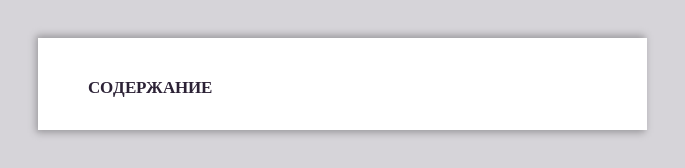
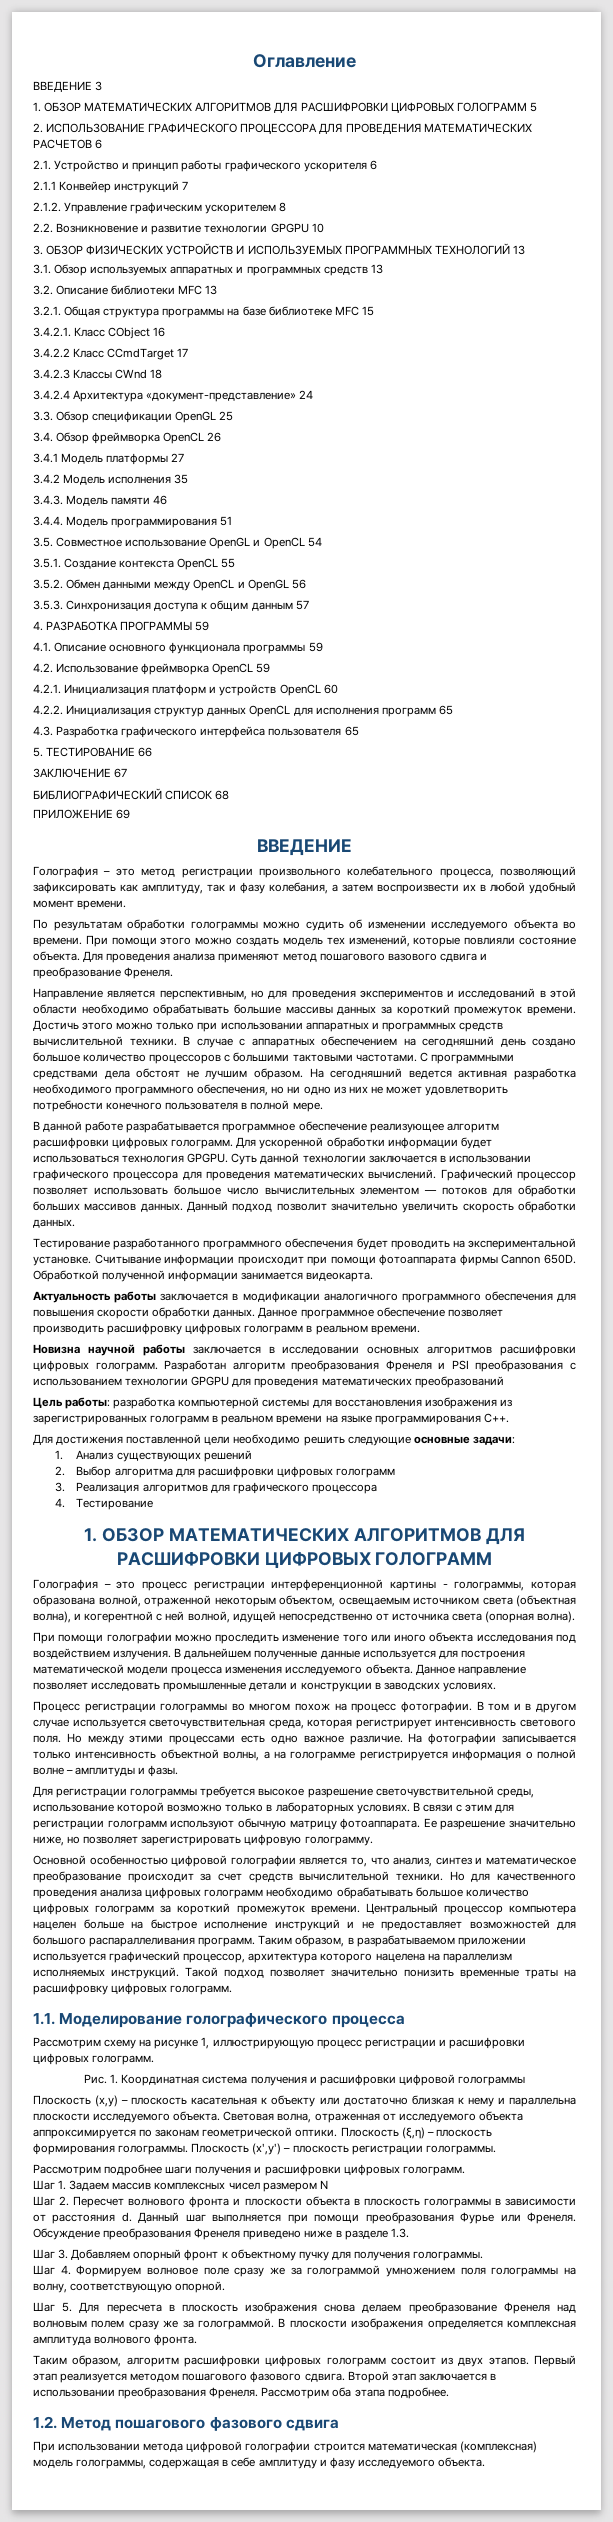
[88,82,212,97] СОДЕРЖАНИЕ -> [253,54,356,68] [33,81,103,92] [33,102,537,113] [33,123,532,134] [33,139,103,149] [33,160,377,172] [33,181,189,193] [33,202,287,214] [33,223,324,235] [33,243,525,255] [33,264,383,276] [33,285,218,295] [33,306,374,318] [33,327,166,339] [33,348,189,360] [33,369,163,379] [33,390,314,402] [33,411,234,423] [33,432,222,444] [33,453,185,465] [33,474,189,485] [33,495,168,506] [33,516,233,528] [33,537,322,549] [33,558,236,570] [33,579,306,591] [33,600,309,612] [33,621,210,631] [33,642,323,654] [33,663,271,675] [33,684,338,696] [33,705,453,717] [33,726,359,738] [33,747,153,757] [33,768,128,778] [33,788,230,800] [33,809,131,819] [257,839,352,856] [33,866,576,878] [33,882,576,894] [33,900,127,910] [33,919,576,931] [33,935,576,947] [33,951,487,963] [33,967,174,979] [33,988,576,1000] [33,1004,576,1016] [33,1020,503,1032] [33,1036,576,1048] [33,1052,514,1064] [33,1068,577,1080] [33,1084,509,1096] [33,1100,323,1112] [33,1121,499,1133] [33,1137,492,1149] [33,1153,531,1165] [33,1169,576,1181] [33,1185,576,1197] [33,1201,576,1213] [33,1219,75,1228] [33,1238,577,1250] [33,1254,576,1266] [33,1270,374,1282] [33,1291,576,1303] [33,1307,503,1319] [33,1323,420,1335] [33,1344,576,1356] [33,1360,576,1372] [33,1376,504,1388] [33,1397,512,1409] [33,1413,509,1425] [33,1434,515,1446] [54,1450,252,1462] [54,1466,395,1478] [54,1482,377,1494] [54,1498,154,1510] [84,1528,525,1545] [116,1552,493,1569] [33,1579,576,1591] [33,1595,576,1607] [33,1611,576,1623] [33,1632,576,1644] [33,1648,525,1660] [33,1664,526,1676] [33,1682,496,1692] [33,1701,577,1713] [33,1719,576,1729] [33,1733,576,1745] [33,1749,576,1761] [33,1765,179,1777] [33,1786,534,1798] [33,1802,515,1814] [33,1818,576,1830] [33,1834,373,1846] [33,1855,576,1867] [33,1871,576,1883] [33,1887,529,1899] [33,1903,576,1915] [33,1919,576,1931] [33,1935,526,1947] [33,1951,512,1963] [33,1967,576,1979] [33,1983,233,1995] [33,2013,405,2028] [33,2037,525,2049] [33,2053,155,2065] [84,2074,525,2086] [33,2095,577,2107] [33,2111,523,2123] [33,2127,492,2139] [33,2143,496,2155] [33,2164,465,2176] [33,2180,328,2192] [33,2196,576,2208] [33,2212,576,2224] [33,2228,409,2240] [33,2249,484,2261] [33,2265,576,2277] [33,2281,226,2293] [33,2302,576,2314] [33,2318,576,2330] [33,2334,198,2346] [33,2355,576,2367] [33,2371,496,2383] [33,2387,449,2399] [33,2416,339,2431] [33,2441,537,2453] [33,2457,485,2469] Оглавление // ВВЕДЕНИЕ 3 // 1. ОБЗОР МАТЕМАТИЧЕСКИХ АЛГОРИТМОВ ДЛЯ РАСШИФРОВКИ ЦИФРОВЫХ ГОЛОГРАММ 5 // 2. ИСПОЛЬЗОВАНИЕ ГРАФИЧЕСКОГО ПРОЦЕССОРА ДЛЯ ПРОВЕДЕНИЯ МАТЕМАТИЧЕСКИХ РАСЧЕТОВ 6 // 2.1. Устройство и принцип работы графического ускорителя 6 // 2.1.1 Конвейер инструкций 7 // 2.1.2. Управление графическим ускорителем 8 // 2.2. Возникновение и развитие технологии GPGPU 10 // 3. ОБЗОР ФИЗИЧЕСКИХ УСТРОЙСТВ И ИСПОЛЬЗУЕМЫХ ПРОГРАММНЫХ ТЕХНОЛОГИЙ 13 // 3.1. Обзор используемых аппаратных и программных средств 13 // 3.2. Описание библиотеки MFC 13 // 3.2.1. Общая структура программы на базе библиотеке MFC 15 // 3.4.2.1. Класс CObject 16 // 3.4.2.2 Класс CCmdTarget 17 // 3.4.2.3 Классы CWnd 18 // 3.4.2.4 Архитектура «документ-представление» 24 // 3.3. Обзор спецификации OpenGL 25 // 3.4. Обзор фреймворка OpenCL 26 // 3.4.1 Модель платформы 27 // 3.4.2 Модель исполнения 35 // 3.4.3. Модель памяти 46 // 3.4.4. Модель программирования 51 // 3.5. Совместное использование OpenGL и OpenCL 54 // 3.5.1. Создание контекста OpenCL 55 // 3.5.2. Обмен данными между OpenCL и OpenGL 56 // 3.5.3. Синхронизация доступа к общим данным 57 // 4. РАЗРАБОТКА ПРОГРАММЫ 59 // 4.1. Описание основного функционала программы 59 // 4.2. Использование фреймворка OpenCL 59 // 4.2.1. Инициализация платформ и устройств OpenCL 60 // 4.2.2. Инициализация структур данных OpenCL для исполнения программ 65 // 4.3. Разработка графического интерфейса пользователя 65 // 5. ТЕСТИРОВАНИЕ 66 // ЗАКЛЮЧЕНИЕ 67 // БИБЛИОГРАФИЧЕСКИЙ СПИСОК 68 // ПРИЛОЖЕНИЕ 69 // ВВЕДЕНИЕ // Голография – это метод регистрации произвольного колебательного процесса, позволяющий зафиксировать как амплитуду, так и фазу колебания, а затем воспроизвести их в любой удобный момент времени. // По результатам обработки голограммы можно судить об изменении исследуемого объекта во времени. При помощи этого можно создать модель тех изменений, которые повлияли состояние объекта. Для проведения анализа применяют метод пошагового вазового сдвига и преобразование Френеля. // Направление является перспективным, но для проведения экспериментов и исследований в этой области необходимо обрабатывать большие массивы данных за короткий промежуток времени. Достичь этого можно только при использовании аппаратных и программных средств вычислительной техники. В случае с аппаратных обеспечением на сегодняшний день создано большое количество процессоров с большими тактовыми частотами. С программными средствами дела обстоят не лучшим образом. На сегодняшний ведется активная разработка необходимого программного обеспечения, но ни одно из них не может удовлетворить потребности конечного пользователя в полной мере. // В данной работе разрабатывается программное обеспечение реализующее алгоритм расшифровки цифровых голограмм. Для ускоренной обработки информации будет использоваться технология GPGPU. Суть данной технологии заключается в использовании графического процессора для проведения математических вычислений. Графический процессор позволяет использовать большое число вычислительных элементом — потоков для обработки больших массивов данных. Данный подход позволит значительно увеличить скорость обработки данных. // Тестирование разработанного программного обеспечения будет проводить на экспериментальной установке. Считывание информации происходит при помощи фотоаппарата фирмы Cannon 650D. Обработкой полученной информации занимается видеокарта. // Актуальность работы заключается в модификации аналогичного программного обеспечения для повышения скорости обработки данных. Данное программное обеспечение позволяет производить расшифровку цифровых голограмм в реальном времени. // Новизна научной работы заключается в исследовании основных алгоритмов расшифровки цифровых голограмм. Разработан алгоритм преобразования Френеля и PSI преобразования с использованием технологии GPGPU для проведения математических преобразований // Цель работы: разработка компьютерной системы для восстановления изображения из зарегистрированных голограмм в реальном времени на языке программирования C++. // Для достижения поставленной цели необходимо решить следующие основные задачи: // 1. Анализ существующих решений // 2. Выбор алгоритма для расшифровки цифровых голограмм // 3. Реализация алгоритмов для графического процессора // 4. Тестирование // 1. ОБЗОР МАТЕМАТИЧЕСКИХ АЛГОРИТМОВ ДЛЯ РАСШИФРОВКИ ЦИФРОВЫХ ГОЛОГРАММ // Голография – это процесс регистрации интерференционной картины - голограммы, которая образована волной, отраженной некоторым объектом, освещаемым источником света (объектная волна), и когерентной с ней волной, идущей непосредственно от источника света (опорная волна). // При помощи голографии можно проследить изменение того или иного объекта исследования под воздействием излучения. В дальнейшем полученные данные используется для построения математической модели процесса изменения исследуемого объекта. Данное направление позволяет исследовать промышленные детали и конструкции в заводских условиях. // Процесс регистрации голограммы во многом похож на процесс фотографии. В том и в другом случае используется светочувствительная среда, которая регистрирует интенсивность светового поля. Но между этими процессами есть одно важное различие. На фотографии записывается только интенсивность объектной волны, а на голограмме регистрируется информация о полной волне – амплитуды и фазы. // Для регистрации голограммы требуется высокое разрешение светочувствительной среды, использование которой возможно только в лабораторных условиях. В связи с этим для регистрации голограмм используют обычную матрицу фотоаппарата. Ее разрешение значительно ниже, но позволяет зарегистрировать цифровую голограмму. // Основной особенностью цифровой голографии является то, что анализ, синтез и математическое преобразование происходит за счет средств вычислительной техники. Но для качественного проведения анализа цифровых голограмм необходимо обрабатывать большое количество цифровых голограмм за короткий промежуток времени. Центральный процессор компьютера нацелен больше на быстрое исполнение инструкций и не предоставляет возможностей для большого распараллеливания программ. Таким образом, в разрабатываемом приложении используется графический процессор, архитектура которого нацелена на параллелизм исполняемых инструкций. Такой подход позволяет значительно понизить временные траты на расшифровку цифровых голограмм. // 1.1. Моделирование голографического процесса // Рассмотрим схему на рисунке 1, иллюстрирующую процесс регистрации и расшифровки цифровых голограмм. // Рис. 1. Координатная система получения и расшифровки цифровой голограммы // Плоскость (x,y) – плоскость касательная к объекту или достаточно близкая к нему и параллельна плоскости исследуемого объекта. Световая волна, отраженная от исследуемого объекта аппроксимируется по законам геометрической оптики. Плоскость (ξ,η) – плоскость формирования голограммы. Плоскость (xʹ,yʹ) – плоскость регистрации голограммы. // Рассмотрим подробнее шаги получения и расшифровки цифровых голограмм. // Шаг 1. Задаем массив комплексных чисел размером N // Шаг 2. Пересчет волнового фронта и плоскости объекта в плоскость голограммы в зависимости от расстояния d. Данный шаг выполняется при помощи преобразования Фурье или Френеля. Обсуждение преобразования Френеля приведено ниже в разделе 1.3. // Шаг 3. Добавляем опорный фронт к объектному пучку для получения голограммы. // Шаг 4. Формируем волновое поле сразу же за голограммой умножением поля голограммы на волну, соответствующую опорной. // Шаг 5. Для пересчета в плоскость изображения снова делаем преобразование Френеля над волновым полем сразу же за голограммой. В плоскости изображения определяется комплексная амплитуда волнового фронта. // Таким образом, алгоритм расшифровки цифровых голограмм состоит из двух этапов. Первый этап реализуется методом пошагового фазового сдвига. Второй этап заключается в использовании преобразования Френеля. Рассмотрим оба этапа подробнее. // 1.2. Метод пошагового фазового сдвига // При использовании метода цифровой голографии строится математическая (комплексная) модель голограммы, содержащая в себе амплитуду и фазу исследуемого объекта.

